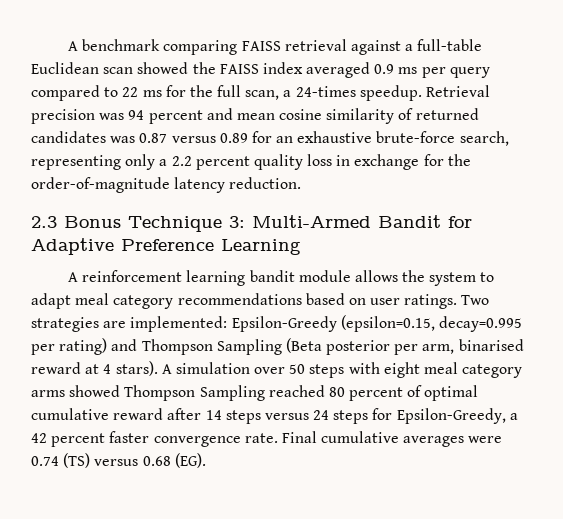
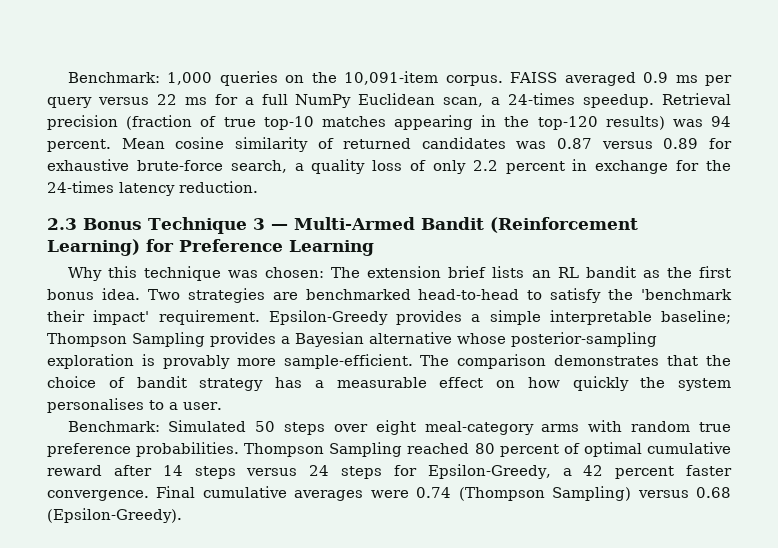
[67,39,483,55] [31,62,303,74] A benchmark comparing FAISS retrieval against a full-table Euclidean scan showed the FAISS index -> [67,71,558,86] Benchmark: 1,000 queries on the 10,091-item corpus. FAISS
[31,85,119,101] compared to -> [97,97,149,105] versus
[189,85,242,97] the full -> [244,93,436,108] a full NumPy Euclidean
[99,108,275,124] was 94 percent and mean -> [126,115,731,130] [47,138,165,152] (fraction of true top-10 matches appearing in the top-120 results) was 94 percent. Mean
[276,136,294,143] an -> (732, 143) none
[31,154,333,170] representing only a 2.2 percent quality loss -> [294,159,565,174] a quality loss of only 2.2 percent
[31,177,170,193] order-of-magnitude -> [47,181,114,193] 24-times
[229,215,472,228] [31,238,301,255] [67,270,495,286] [31,293,490,309] [31,315,522,332] [31,338,524,355] [31,361,523,378] [31,385,121,397] 3: Multi-Armed Bandit for Adaptive Preference Learning // A reinforcement learning bandit module allows the system to adapt meal category recommendations based on user ratings. Two strategies are implemented: Epsilon-Greedy (epsilon=0.15, decay=0.995 per rating) and Thompson Sampling (Beta posterior per arm, binarised reward at 4 stars). A simulation over 50 steps with eight meal category arms showed -> [252,217,638,233] [47,239,374,256] [67,266,731,281] [47,288,732,303] [47,310,731,325] [47,332,657,347] [47,354,732,369] [47,376,731,391] [47,398,222,413] [67,420,731,435] [47,442,240,457] 3 — Multi-Armed Bandit (Reinforcement Learning) for Preference Learning // Why this technique was chosen: The extension brief lists an RL bandit as the first bonus idea. Two strategies are benchmarked head-to-head to satisfy the 'benchmark their impact' requirement. Epsilon-Greedy provides a simple interpretable baseline; Thompson Sampling provides a Bayesian alternative whose posterior-sampling exploration is provably more sample-efficient. The comparison demonstrates that the choice of bandit strategy has a measurable effect on how quickly the system personalises to a user. // Benchmark: Simulated 50 steps over eight meal-category arms with random true preference probabilities.
[153,433,278,447] convergence rate. -> [47,490,149,501] convergence.
[63,453,91,468] (TS) -> [458,486,632,501] (Thompson Sampling)
[174,453,206,468] (EG). -> [47,508,182,523] (Epsilon-Greedy).

